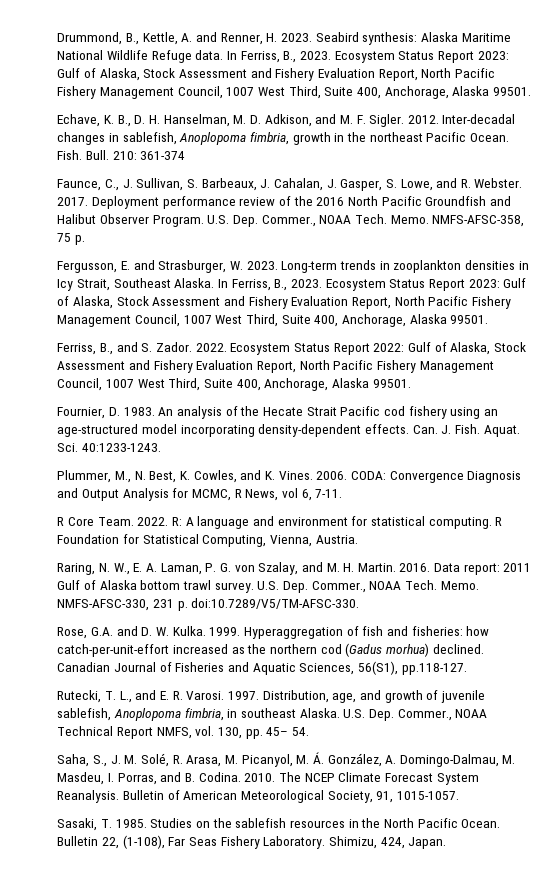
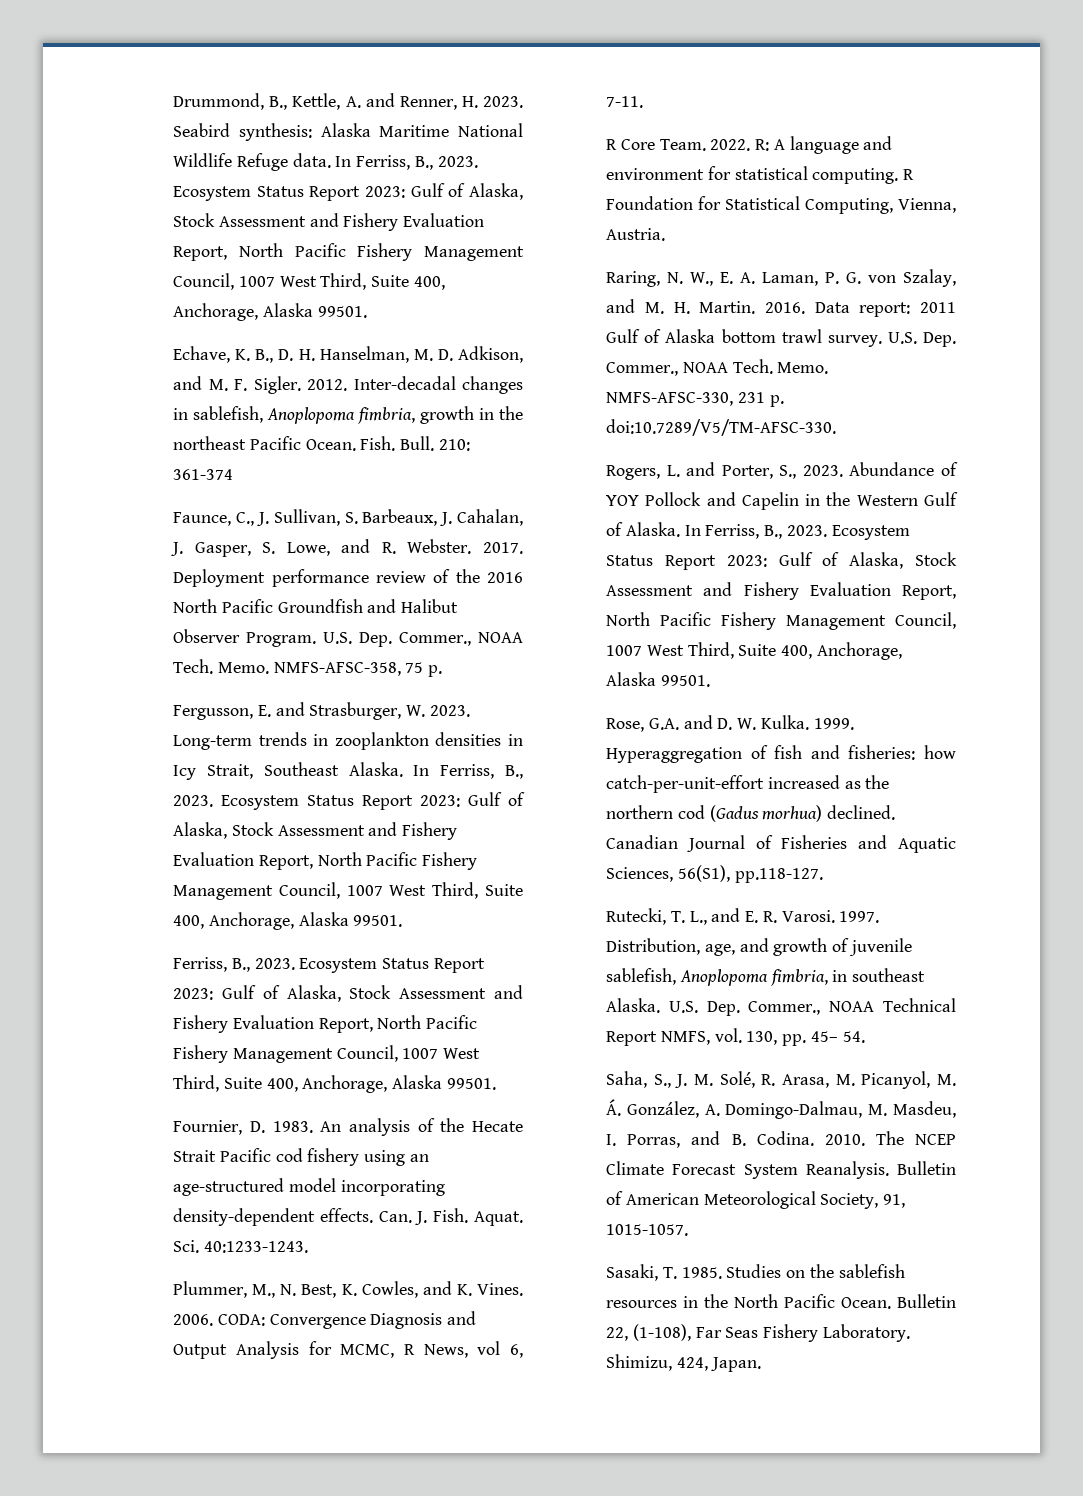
[116,342,405,355] and S. Zador. 2022. Ecosystem Status Report 2022: -> [254,958,485,973] [173,988,214,1000] 2023. Ecosystem Status Report 2023:
(360, 603) none -> [606,462,958,480] [606,492,959,510] [606,522,910,540] [606,552,957,570] [606,582,956,600] [606,612,956,630] [606,642,902,660] [606,672,710,687] // Rogers, L. and Porter, S., 2023. Abundance of YOY Pollock and Capelin in the Western Gulf of Alaska. In Ferriss, B., 2023. Ecosystem Status Report 2023: Gulf of Alaska, Stock Assessment and Fishery Evaluation Report, North Pacific Fishery Management Council, 1007 West Third, Suite 400, Anchorage, Alaska 99501.

